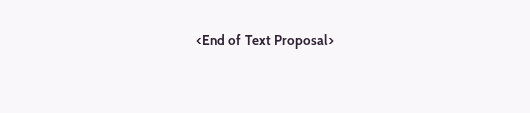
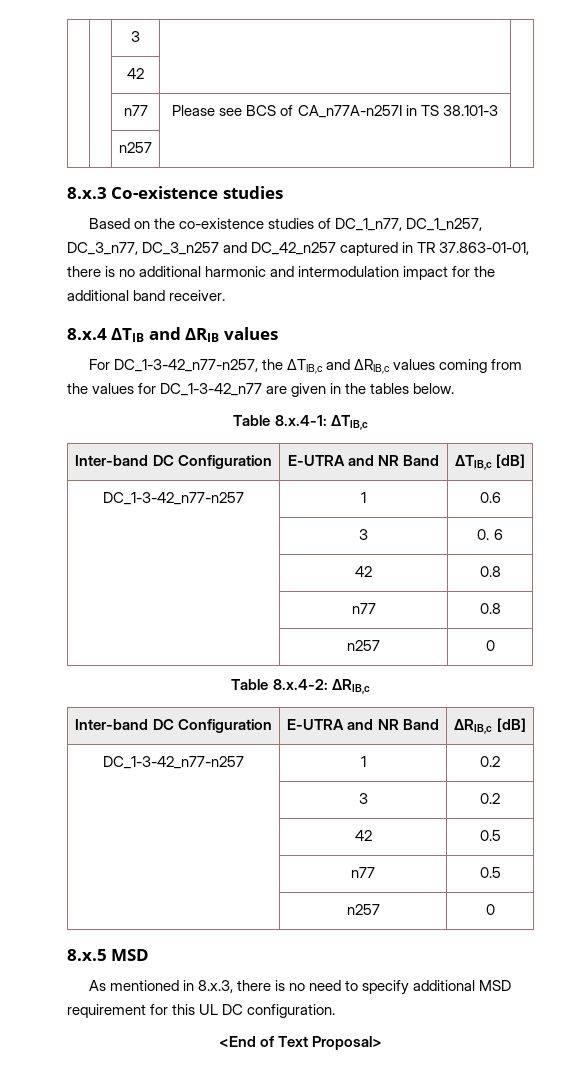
(195, 39) none -> [131,31,140,42] [127,68,144,79] [123,105,148,116] [172,105,498,118] [119,142,152,153] [67,186,283,199] [88,218,482,231] [67,242,530,256] [67,266,496,280] [67,290,226,301] [67,327,278,342] [88,359,522,374] [67,383,455,397] [233,415,368,430] [75,455,272,469] [287,455,440,466] [454,454,526,470] [103,492,244,505] [360,492,366,503] [479,492,501,503] [358,529,368,540] [477,529,503,540] [354,566,372,577] [479,566,501,577] [351,603,376,614] [479,603,501,614] [346,640,380,651] [485,640,495,651] [231,679,370,694] [75,719,272,733] [287,719,439,730] [454,718,526,734] [103,756,244,769] [360,756,366,767] [479,756,500,767] [358,793,368,804] [479,793,500,804] [354,830,372,841] [479,830,501,841] [350,867,375,878] [479,867,501,878] [346,904,380,915] [485,904,495,915] [67,949,150,961] [88,980,512,995] [67,1004,336,1018] | | 3 | | // | | 42 | | // | | n77 | Please see BCS of CA_n77A-n257I in TS 38.101-3 | // | | n257 | | // 8.x.3 Co-existence studies // Based on the co-existence studies of DC_1_n77, DC_1_n257, DC_3_n77, DC_3_n257 and DC_42_n257 captured in TR 37.863-01-01, there is no additional harmonic and intermodulation impact for the additional band receiver. // 8.x.4 ∆TIB and ∆RIB values // For DC_1-3-42_n77-n257, the ΔTIB,c and ΔRIB,c values coming from the values for DC_1-3-42_n77 are given in the tables below. // Table 8.x.4-1: ΔTIB,c // Inter-band DC Configuration | E-UTRA and NR Band | ΔTIB,c [dB] // DC_1-3-42_n77-n257 | 1 | 0.6 // | 3 | 0. 6 // | 42 | 0.8 // | n77 | 0.8 // | n257 | 0 // Table 8.x.4-2: ΔRIB,c // Inter-band DC Configuration | E-UTRA and NR Band | ΔRIB,c [dB] // DC_1-3-42_n77-n257 | 1 | 0.2 // | 3 | 0.2 // | 42 | 0.5 // | n77 | 0.5 // | n257 | 0 // 8.x.5 MSD // As mentioned in 8.x.3, there is no need to specify additional MSD requirement for this UL DC configuration. //

